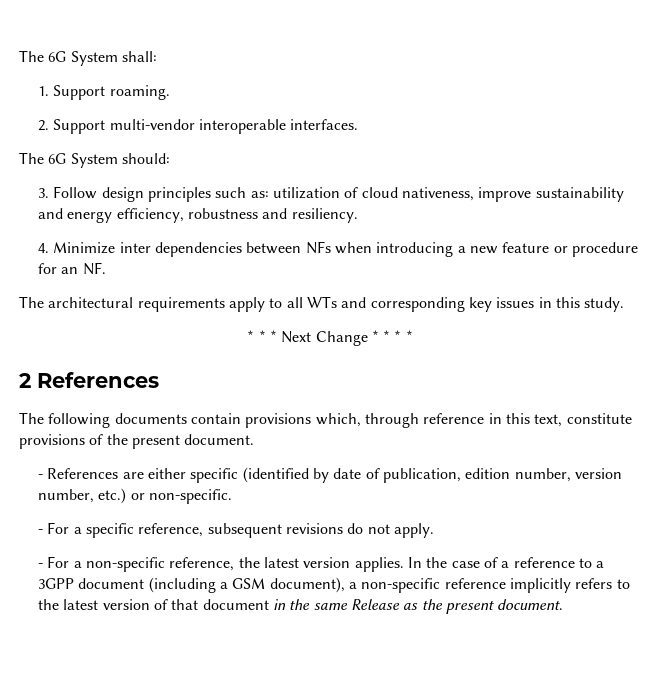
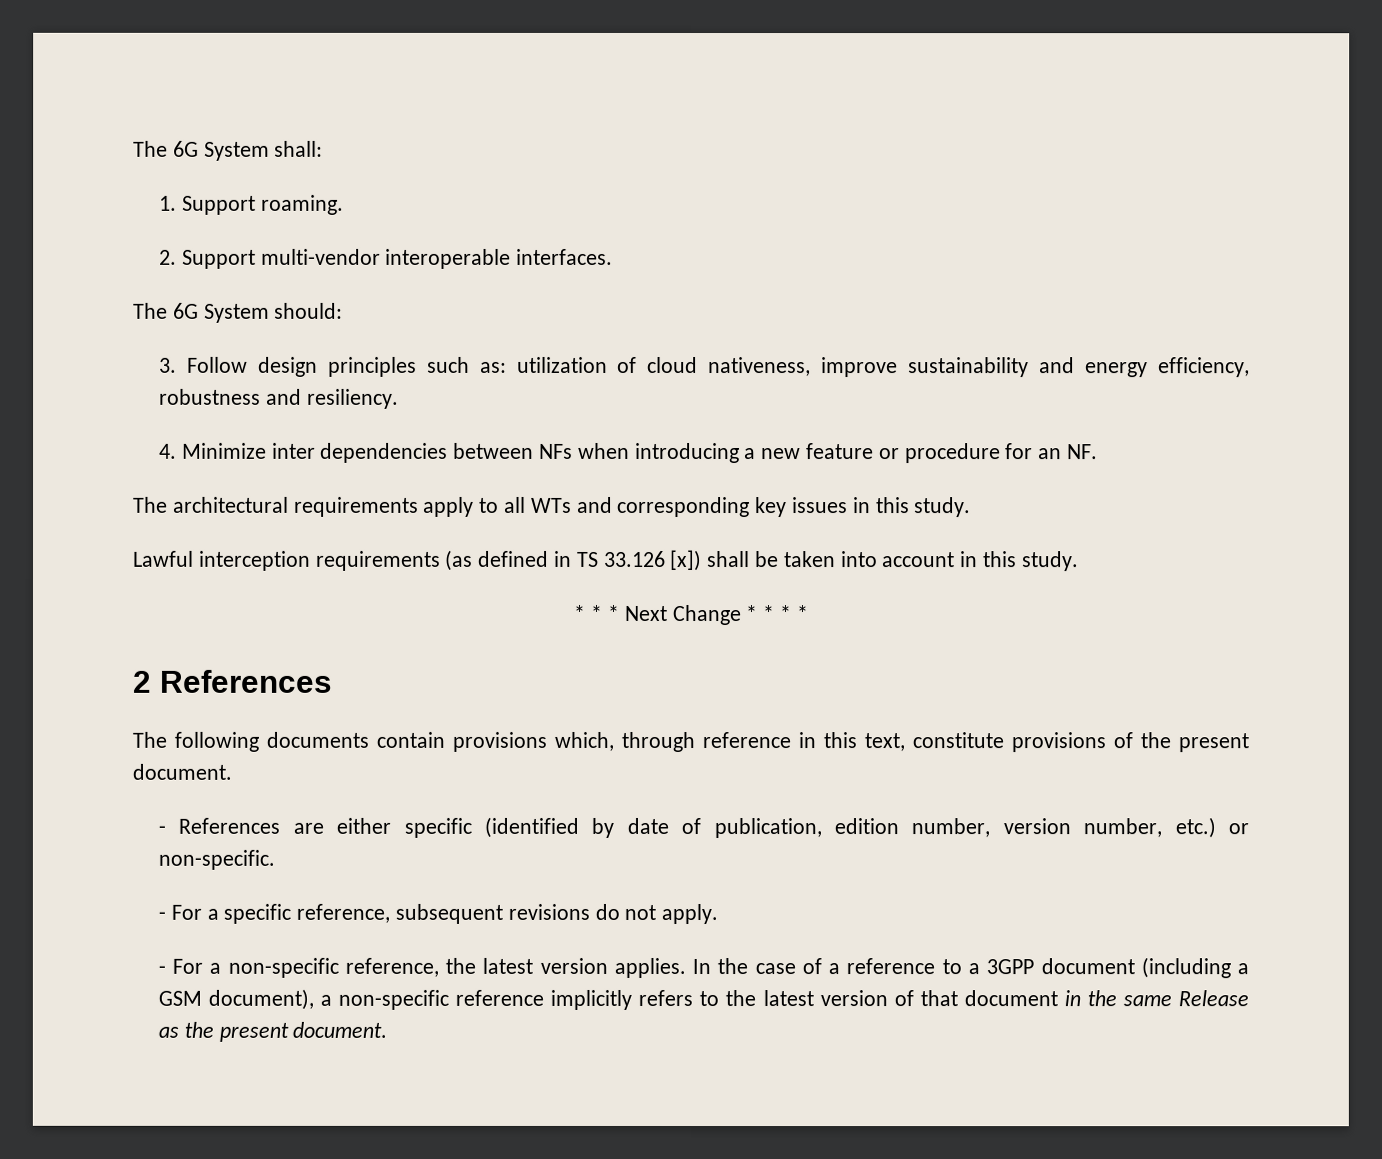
(625, 304) none -> [133,549,1079,572] // Lawful interception requirements (as defined in TS 33.126 [x]) shall be taken into account in this study.

